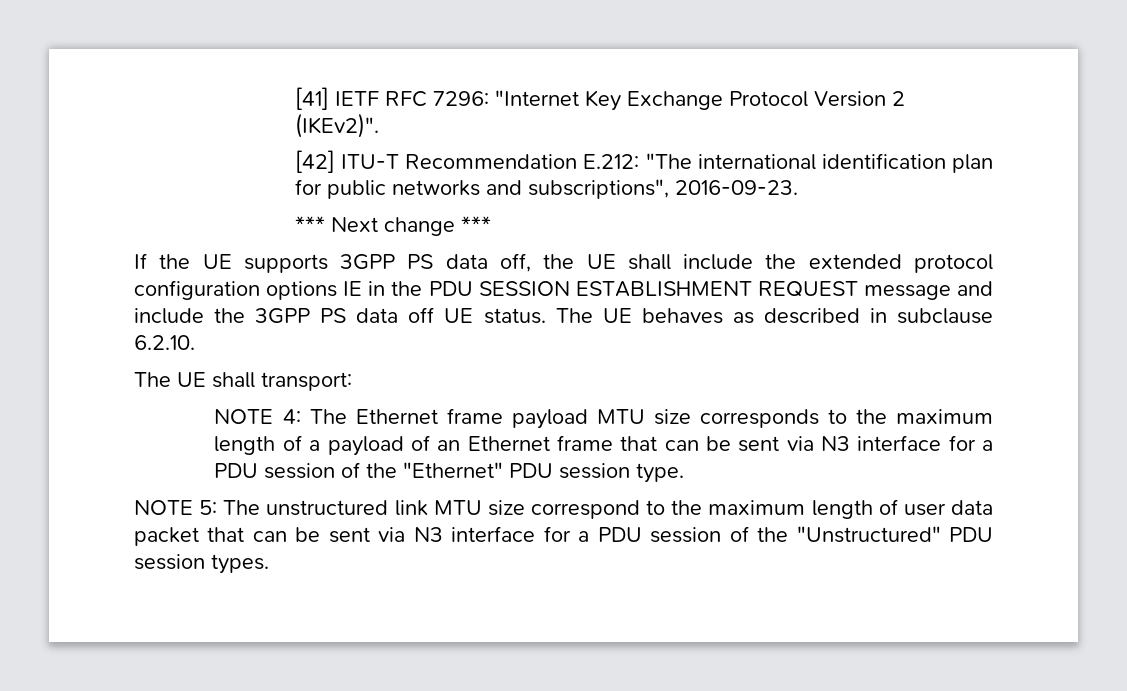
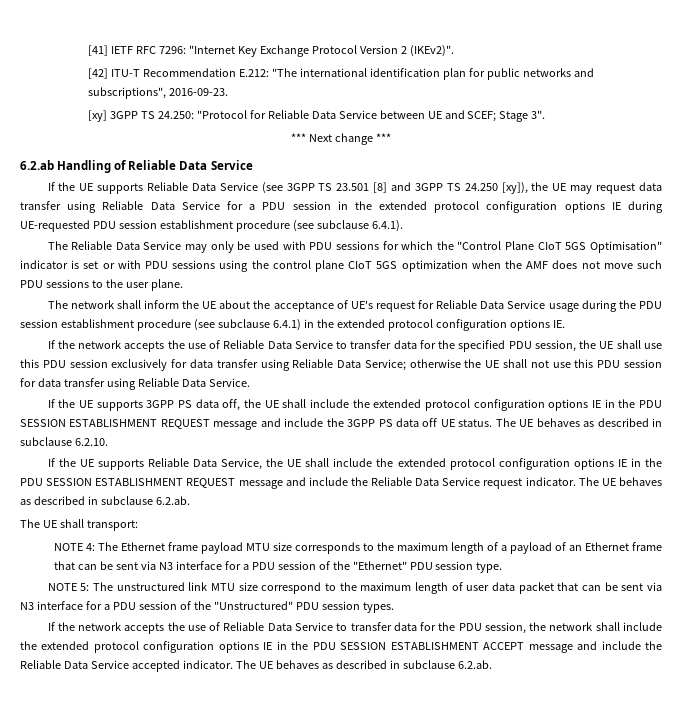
[294,216,491,236] *** Next change *** -> [87,110,546,122] [291,133,391,145] [20,160,253,173] [47,182,662,194] [20,201,663,213] [20,220,403,232] [47,241,662,253] [20,260,662,272] [20,279,183,291] [47,300,662,312] [20,319,565,331] [47,340,662,352] [20,359,662,371] [20,378,250,390] [xy] 3GPP TS 24.250: "Protocol for Reliable Data Service between UE and SCEF; Stage 3". // *** Next change *** // 6.2.ab Handling of Reliable Data Service // If the UE supports Reliable Data Service (see 3GPP TS 23.501 [8] and 3GPP TS 24.250 [xy]), the UE may request data transfer using Reliable Data Service for a PDU session in the extended protocol configuration options IE during UE-requested PDU session establishment procedure (see subclause 6.4.1). // The Reliable Data Service may only be used with PDU sessions for which the "Control Plane CIoT 5GS Optimisation" indicator is set or with PDU sessions using the control plane CIoT 5GS optimization when the AMF does not move such PDU sessions to the user plane. // The network shall inform the UE about the acceptance of UE's request for Reliable Data Service usage during the PDU session establishment procedure (see subclause 6.4.1) in the extended protocol configuration options IE. // If the network accepts the use of Reliable Data Service to transfer data for the specified PDU session, the UE shall use this PDU session exclusively for data transfer using Reliable Data Service; otherwise the UE shall not use this PDU session for data transfer using Reliable Data Service.
(195, 342) none -> [47,458,663,470] [20,477,662,489] [20,496,190,505] // If the UE supports Reliable Data Service, the UE shall include the extended protocol configuration options IE in the PDU SESSION ESTABLISHMENT REQUEST message and include the Reliable Data Service request indicator. The UE behaves as described in subclause 6.2.ab.
(269, 564) none -> [47,622,662,634] [20,641,663,653] [20,660,492,672] // If the network accepts the use of Reliable Data Service to transfer data for the PDU session, the network shall include the extended protocol configuration options IE in the PDU SESSION ESTABLISHMENT ACCEPT message and include the Reliable Data Service accepted indicator. The UE behaves as described in subclause 6.2.ab.

